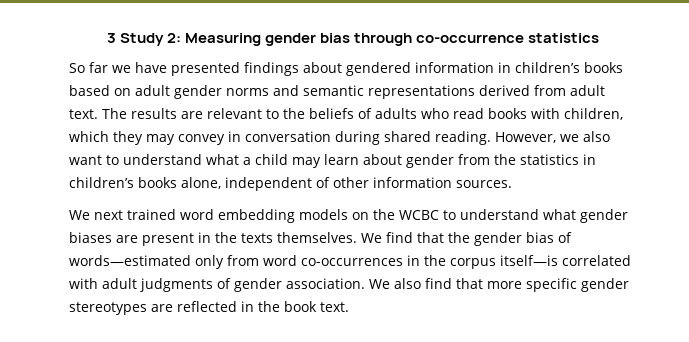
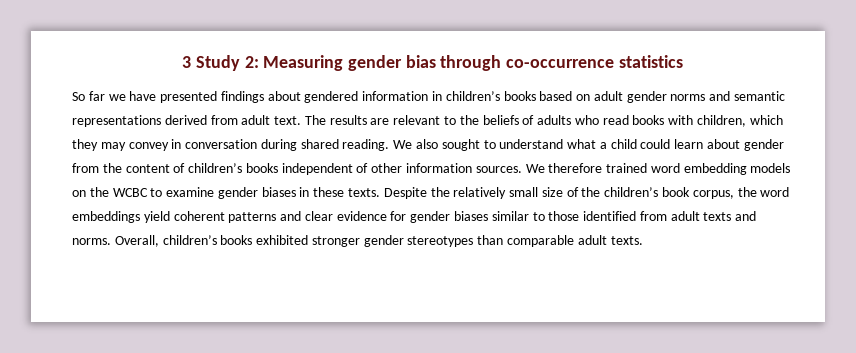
[495,131,610,143] [69,155,102,165] However, we also want -> [393,139,480,151] We also sought
[292,157,321,168] may -> [640,139,671,149] could
[520,154,596,165] [69,177,221,189] statistics in children’s books alone, -> [125,163,278,173] content of children’s books
[69,210,123,220] // We next -> [525,163,603,173] We therefore
[460,209,628,223] [69,232,572,246] [69,255,631,269] [69,278,629,292] [69,301,349,315] understand what gender biases are present in the texts themselves. We find that the gender bias of words—estimated only from word co-occurrences in the corpus itself—is correlated with adult judgments of gender association. We also find that more specific gender stereotypes are reflected in the book text. -> [166,187,790,199] [72,211,757,223] [72,235,643,247] examine gender biases in these texts. Despite the relatively small size of the children’s book corpus, the word embeddings yield coherent patterns and clear evidence for gender biases similar to those identified from adult texts and norms. Overall, children’s books exhibited stronger gender stereotypes than comparable adult texts.

